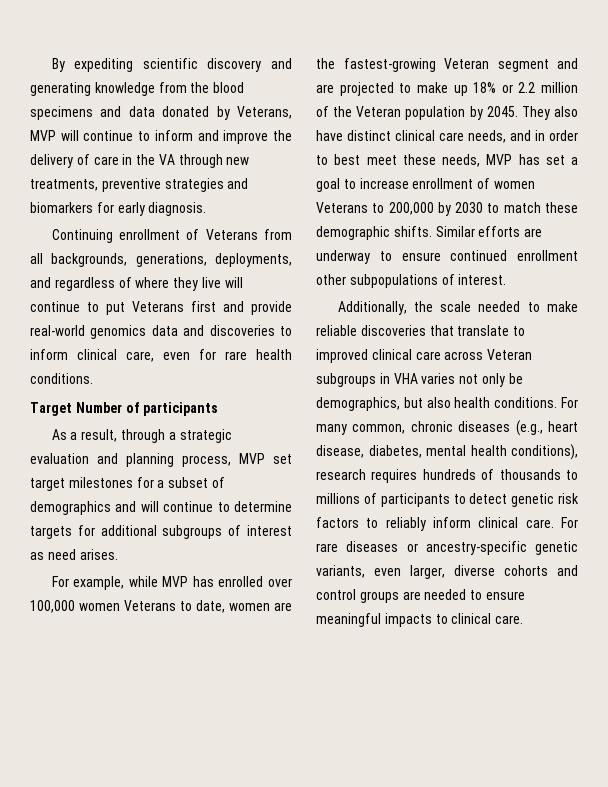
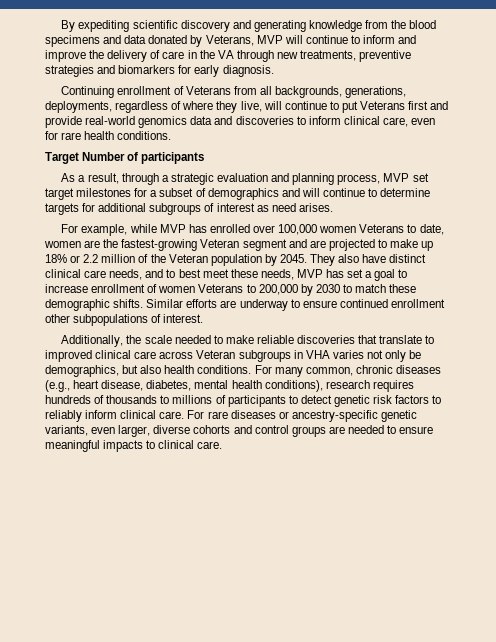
[30,277,51,288] and -> (112, 107) none
[201,277,221,288] live -> [240,101,262,112] live,
[535,130,578,141] in order -> (164, 273) none

